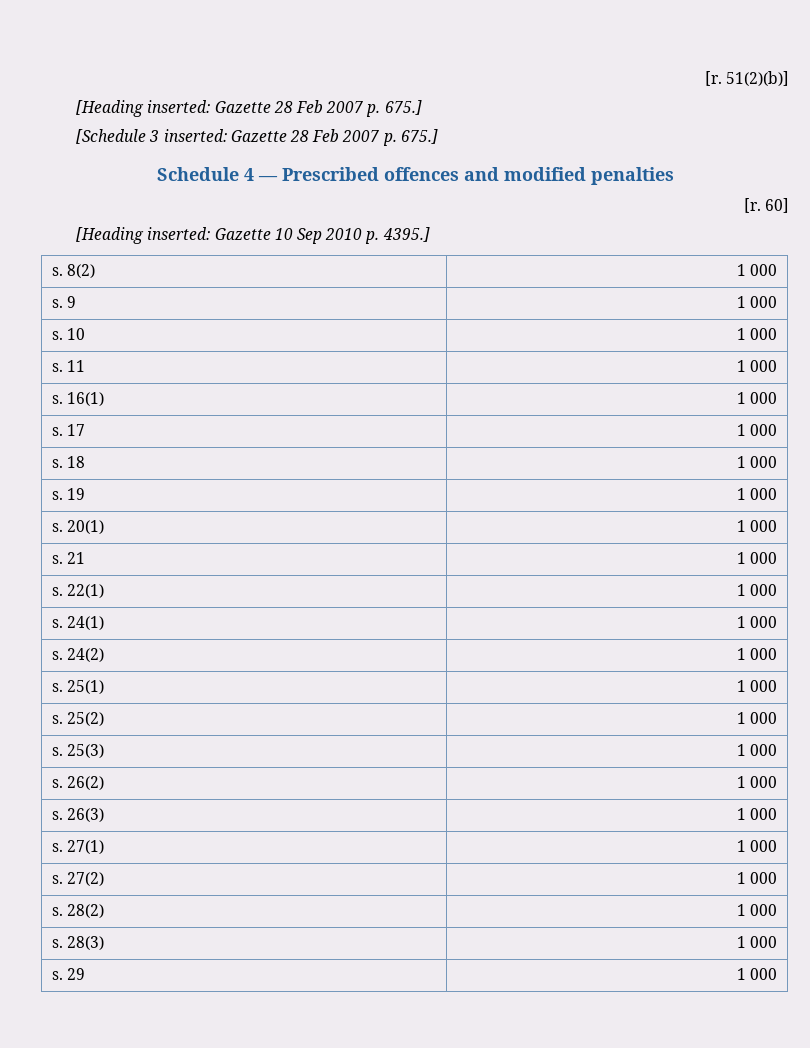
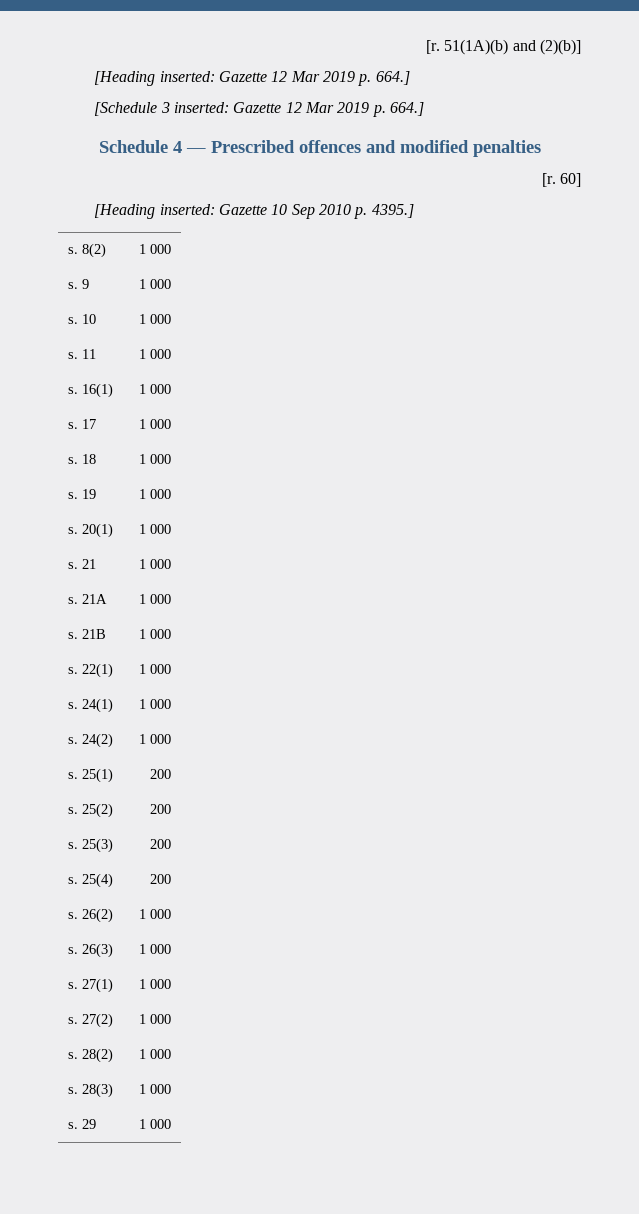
[704,71,789,86] [76,100,422,117] [r. 51(2)(b)] // [Heading inserted: Gazette 28 Feb 2007 p. 675.] -> [426,39,581,55] [94,71,410,86] [r. 51(1A)(b) and (2)(b)] // [Heading inserted: Gazette 12 Mar 2019 p. 664.]
[290,129,438,146] 28 Feb 2007 p. 675.] -> [285,102,424,117] 12 Mar 2019 p. 664.]
(777, 558) none -> [68,594,108,604] [138,594,171,604] [68,629,107,639] [138,629,171,639] // s. 21A | 1 000 // s. 21B | 1 000
[736,680,777,692] 1 000 -> [149,769,171,779] 200
[736,712,777,724] 1 000 -> [149,804,171,814] 200
[736,744,777,756] 1 000 -> [149,839,171,849] [68,873,114,888] [149,874,171,884] 200 // s. 25(4) | 200

